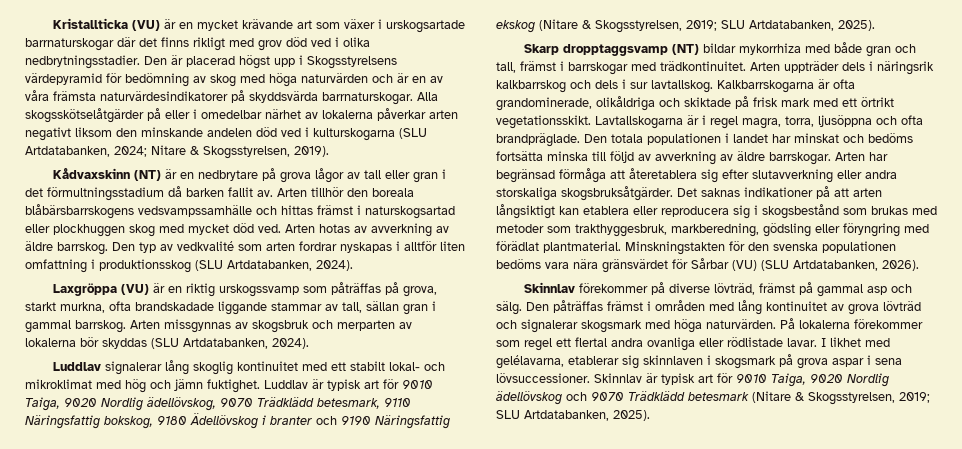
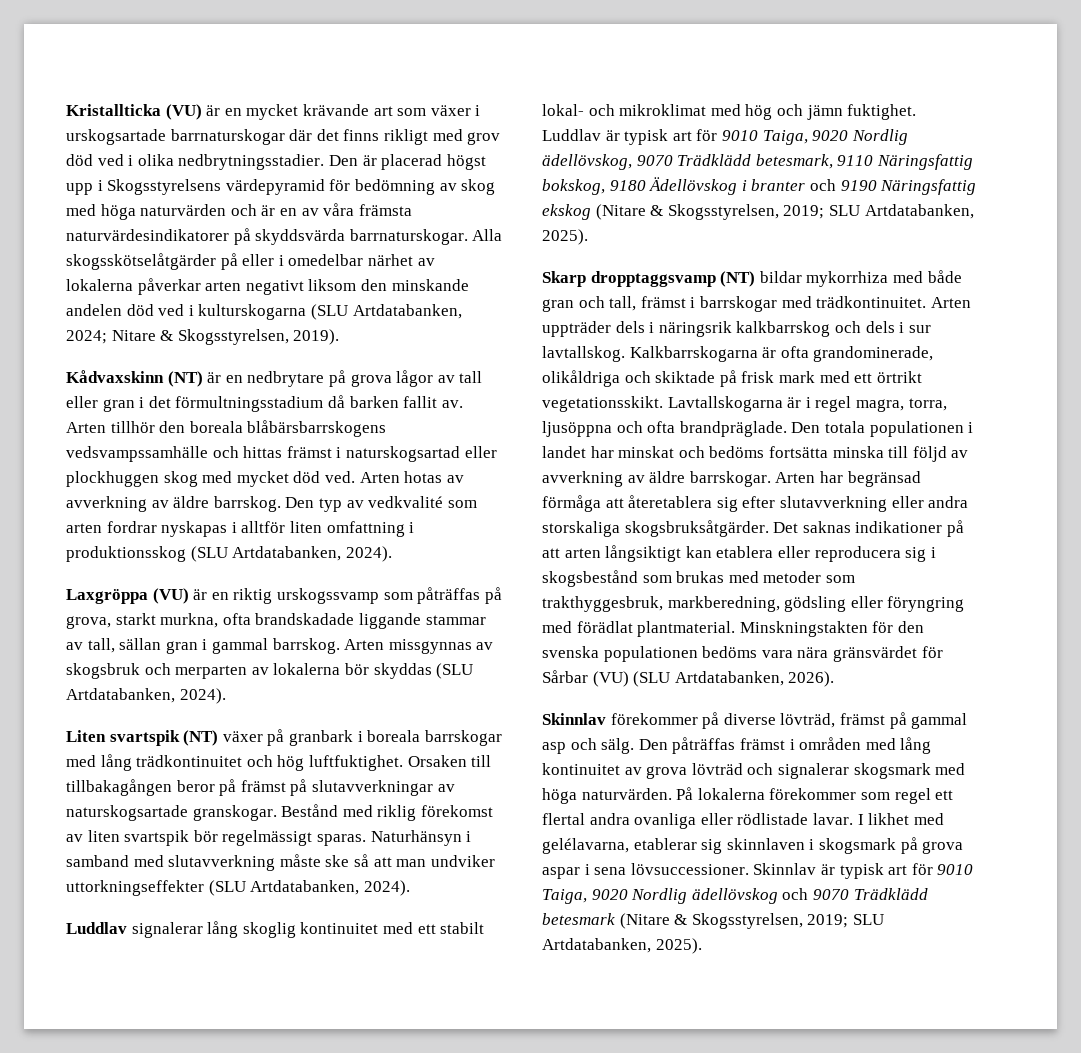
(309, 343) none -> [66,729,502,746] [66,754,492,771] [66,779,455,796] [66,804,493,821] [66,830,472,846] [66,854,495,871] [66,880,410,896] // Liten svartspik (NT) växer på granbark i boreala barrskogar med lång trädkontinuitet och hög luftfuktighet. Orsaken till tillbakagången beror på främst på slutavverkningar av naturskogsartade granskogar. Bestånd med riklig förekomst av liten svartspik bör regelmässigt sparas. Naturhänsyn i samband med slutavverkning måste ske så att man undviker uttorkningseffekter (SLU Artdatabanken, 2024).

